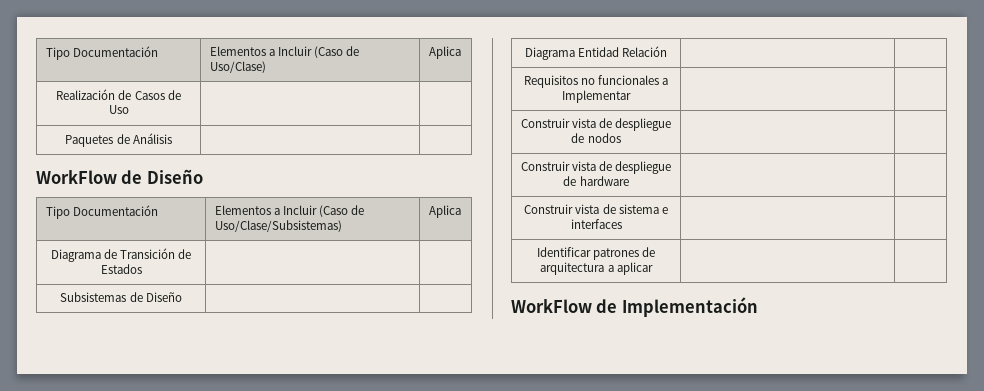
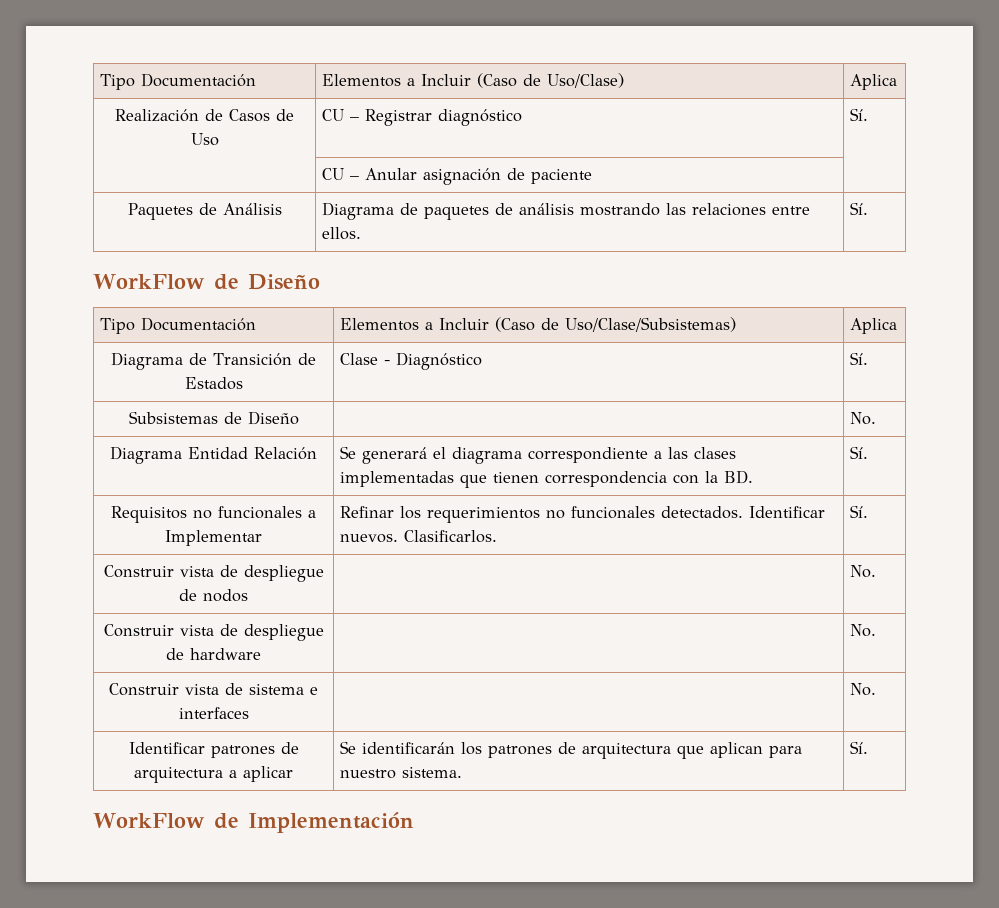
[65,133,172,147] | // Paquetes de Análisis | | -> [321,109,522,126] [849,108,868,121] [321,168,592,185] [127,203,282,220] [321,202,810,220] [321,227,361,240] [849,202,868,215] CU – Registrar diagnóstico | Sí. // | CU – Anular asignación de paciente | // Paquetes de Análisis | Diagrama de paquetes de análisis mostrando las relaciones entre ellos. | Sí.
(142, 269) | -> [339,352,482,370] [849,352,868,365] Clase - Diagnóstico | Sí.
(182, 297) none -> [849,412,876,425] No.
(668, 51) | -> [339,446,736,464] [339,470,753,488] [849,446,868,459] Se generará el diagrama correspondiente a las clases implementadas que tienen correspondencia con la BD. | Sí.
(631, 96) | -> [339,506,825,523] [339,530,497,543] [849,505,868,518] Refinar los requerimientos no funcionales detectados. Identificar nuevos. Clasificarlos. | Sí.
(621, 138) none -> [849,565,876,578] No.
(629, 181) none -> [849,624,876,637] No.
(622, 224) none -> [849,683,876,696] No.
(653, 268) | -> [339,741,802,759] [339,767,462,779] [849,741,868,754] Se identificarán los patrones de arquitectura que aplican para nuestro sistema. | Sí.

